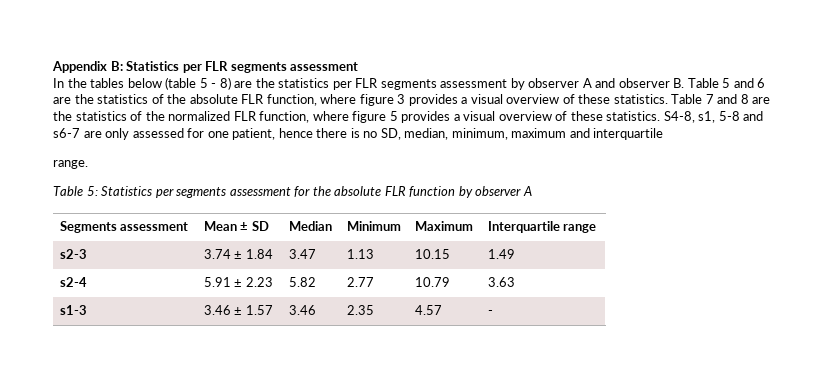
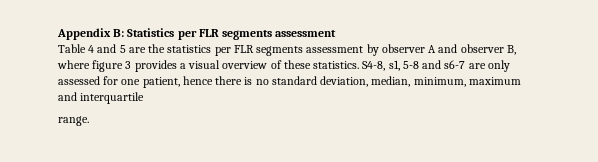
[53,77,231,90] In the tables below (table 5 - 8) -> [58,44,126,53] Table 4 and 5
[673,78,766,88] [53,94,317,106] B. Table 5 and 6 are the statistics of the absolute FLR function, -> [506,45,516,55] B,
[671,94,771,104] [53,111,661,123] Table 7 and 8 are the statistics of the normalized FLR function, where figure 5 provides a visual overview of these statistics. -> (360, 65) none
[380,128,401,140] SD, -> [271,76,369,87] standard deviation,
[53,186,532,198] [59,221,189,233] [203,221,269,231] [288,221,332,231] [346,221,401,231] [414,221,473,231] [487,221,597,233] [59,249,87,259] [203,249,273,259] [288,249,316,259] [346,249,374,259] [414,249,450,259] [487,249,515,259] [59,277,87,287] [203,277,273,287] [288,277,316,287] [346,277,374,287] [414,277,450,287] [487,277,515,287] [59,305,87,315] [203,305,273,315] [288,305,316,315] [346,305,374,315] [414,305,442,315] [487,310,493,315] // Table 5: Statistics per segments assessment for the absolute FLR function by observer A // Segments assessment | Mean ± SD | Median | Minimum | Maximum | Interquartile range // s2-3 | 3.74 ± 1.84 | 3.47 | 1.13 | 10.15 | 1.49 // s2-4 | 5.91 ± 2.23 | 5.82 | 2.77 | 10.79 | 3.63 // s1-3 | 3.46 ± 1.57 | 3.46 | 2.35 | 4.57 | - -> (89, 121) none

